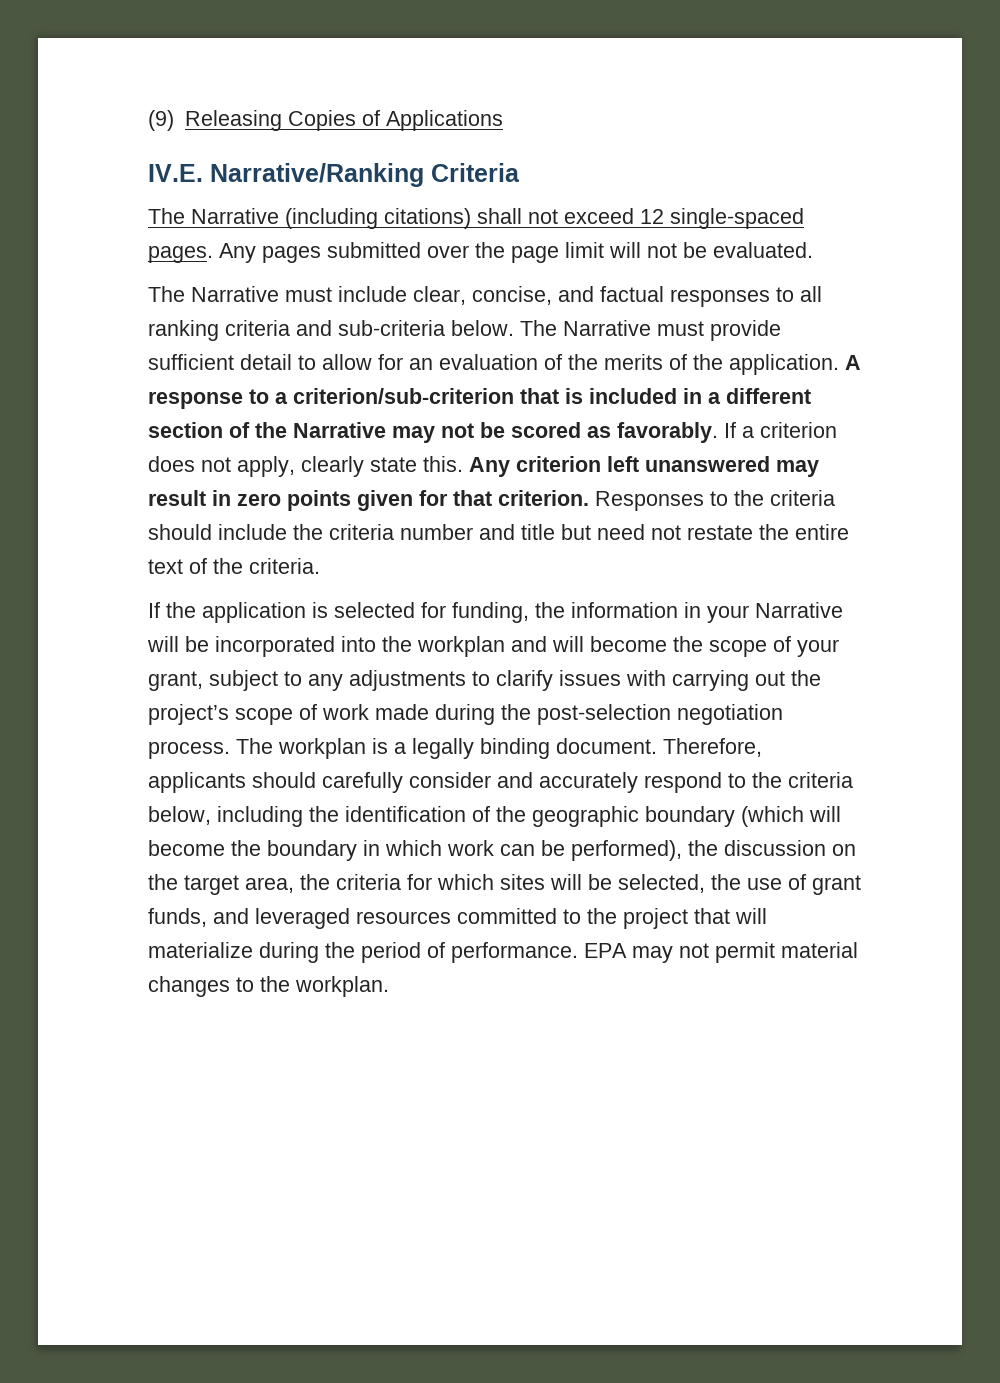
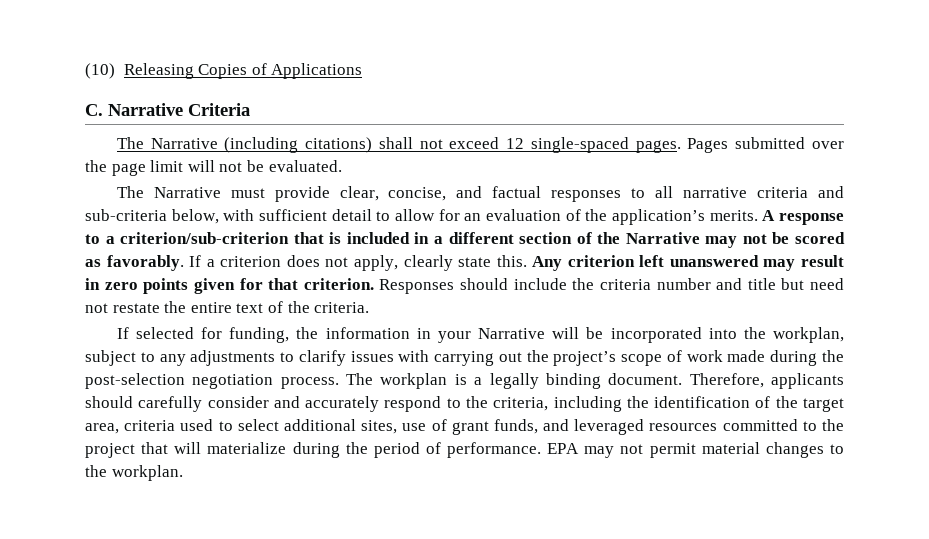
[148,110,174,131] (9) -> [85,63,115,79] (10)
[148,163,424,187] IV.E. Narrative/Ranking -> [85,103,183,116] C. Narrative
[219,243,321,263] Any pages -> [687,138,729,153] Pages
[338,286,407,302] include -> [274,186,330,202] provide
[148,320,219,341] ranking -> [683,187,748,198] narrative
[451,320,781,341] below. The Narrative must provide -> [171,209,255,224] below, with
[604,354,839,375] merits of the application. -> [612,209,758,225] application’s merits.
[710,490,835,506] to the criteria -> (455, 286) none
[166,602,328,623] the application is -> (129, 333) none
[417,636,839,657] [148,671,203,691] workplan and will become the scope of your grant, -> [773,327,844,343] workplan,
[788,772,853,788] [148,806,211,825] criteria below, -> [493,397,549,411] criteria,
[532,806,841,827] [148,840,856,861] [148,874,741,895] geographic boundary (which will become the boundary in which work can be performed), the discussion on the target area, the criteria for which sites will be selected, the -> [803,398,845,412] [85,419,398,434] target area, criteria used to select additional sites,

